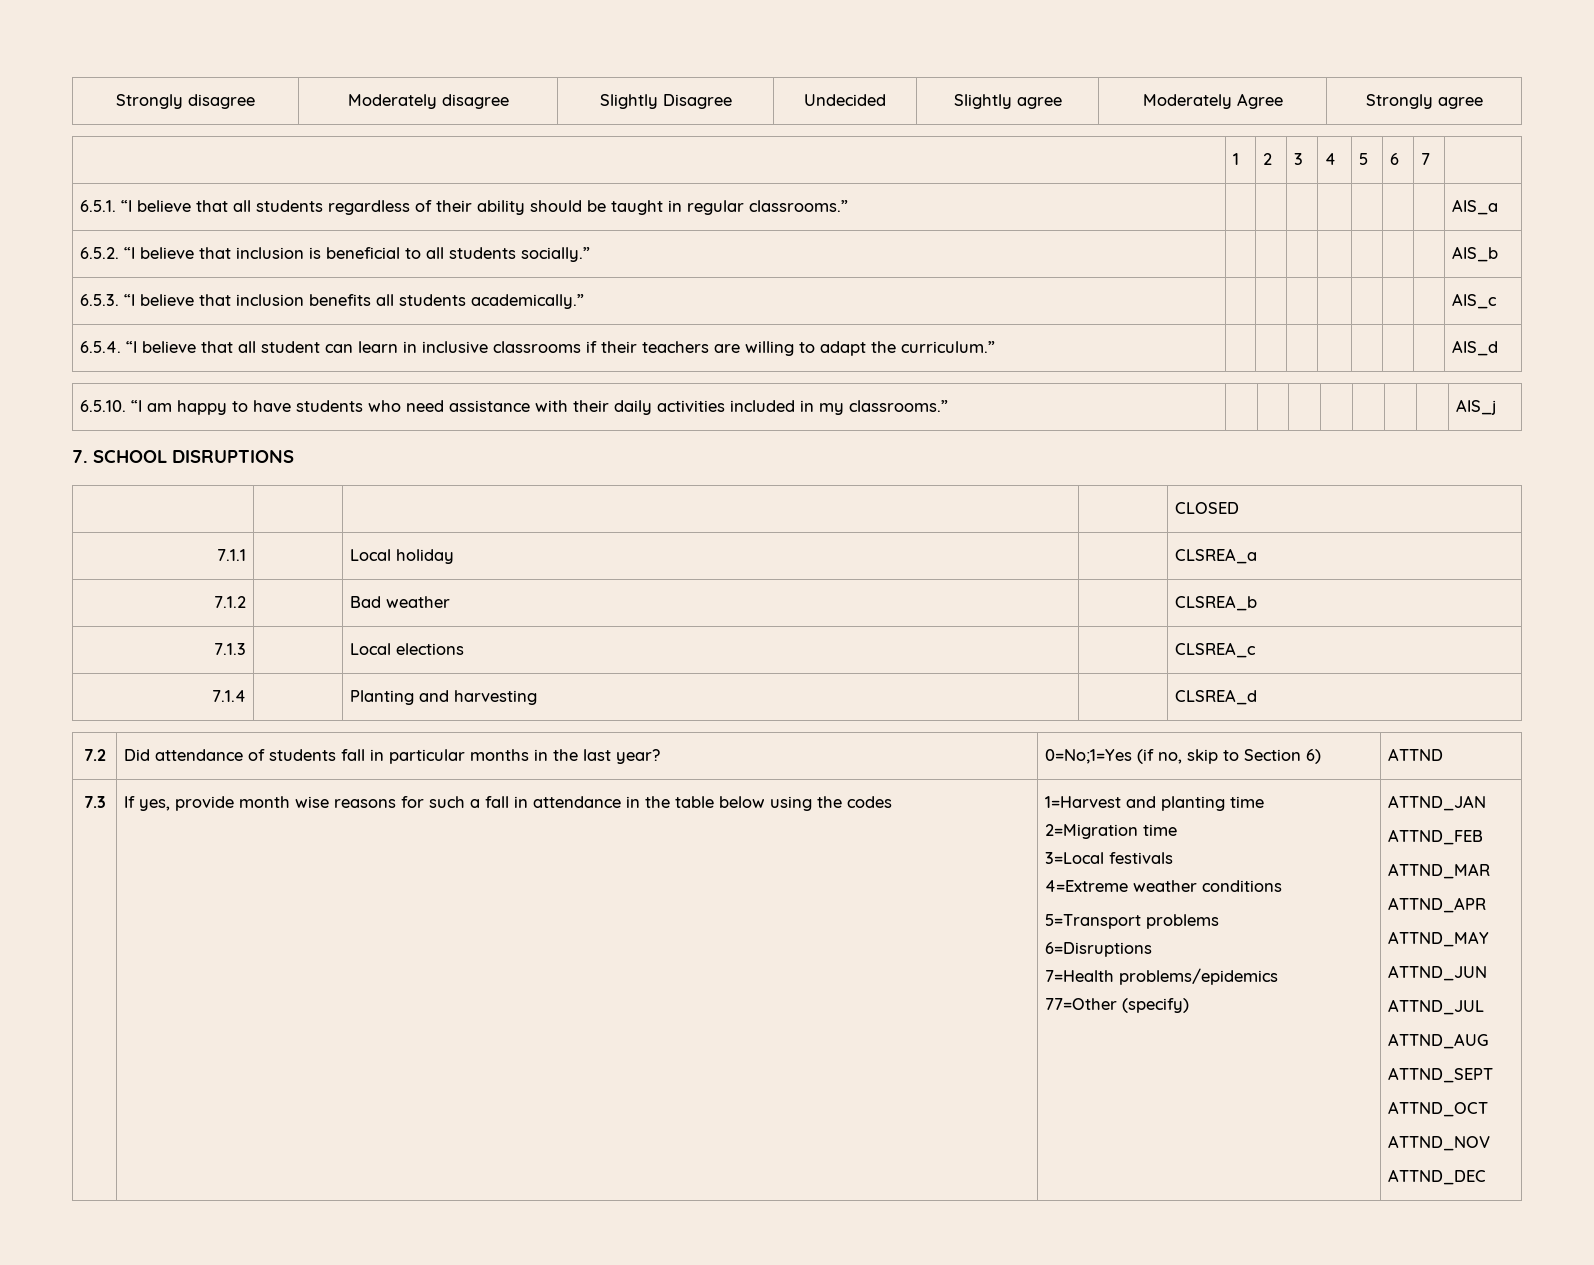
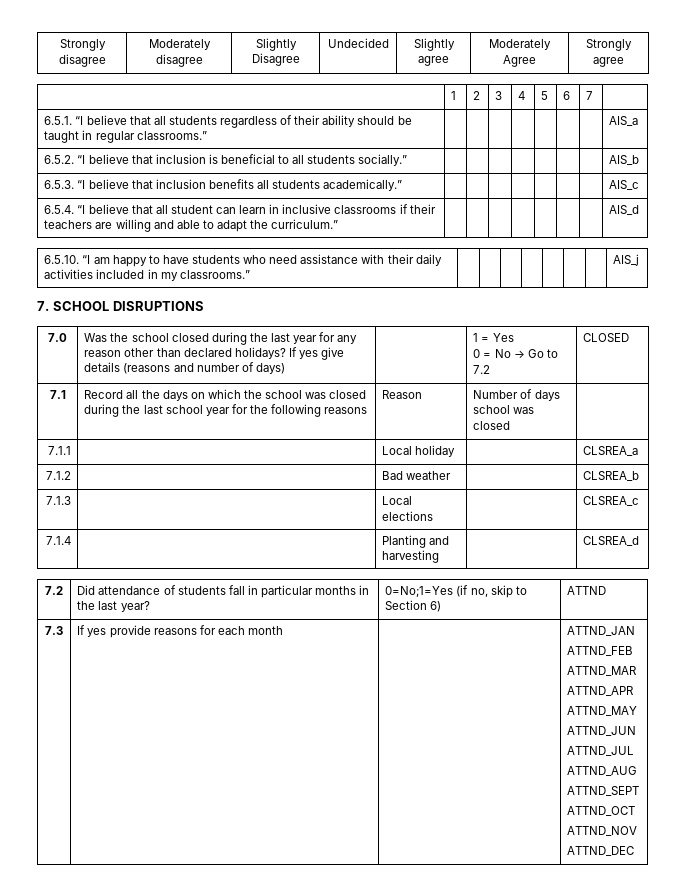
(794, 348) none -> [153,220,200,229] and able
[1174,502,1239,514] | | | | CLOSED -> [48,333,67,342] [84,332,358,345] [84,347,345,360] [84,362,285,374] [473,333,514,342] [473,349,558,358] [473,365,491,374] [583,333,630,342] [49,390,66,399] [84,389,367,401] [84,404,368,417] [382,390,423,399] [473,389,560,401] [473,405,535,414] [473,421,511,430] 7.0 | Was the school closed during the last year for any reason other than declared holidays? If yes give details (reasons and number of days) | | 1 = Yes // 0 = No → Go to 7.2 | CLOSED // 7.1 | Record all the days on which the school was closed during the last school year for the following reasons | Reason | Number of days school was closed |
[138,796,892,811] [1044,796,1264,811] [1044,824,1177,839] [1044,852,1173,864] [1044,880,1282,892] [1044,914,1219,929] [1044,942,1152,957] [1044,968,1278,985] [1044,998,1189,1013] yes, provide month wise reasons for such a fall in attendance in the table below using the codes | 1=Harvest and planting time // 2=Migration time // 3=Local festivals // 4=Extreme weather conditions // 5=Transport problems // 6=Disruptions // 7=Health problems/epidemics // 77=Other (specify) -> [87,625,283,638] yes provide reasons for each month |

